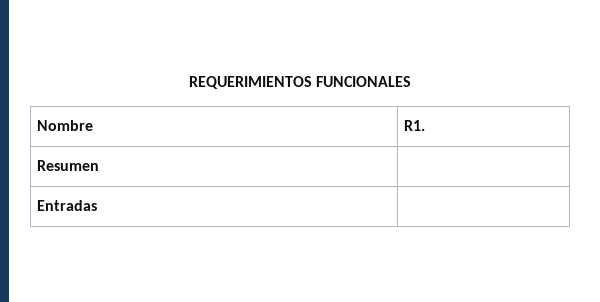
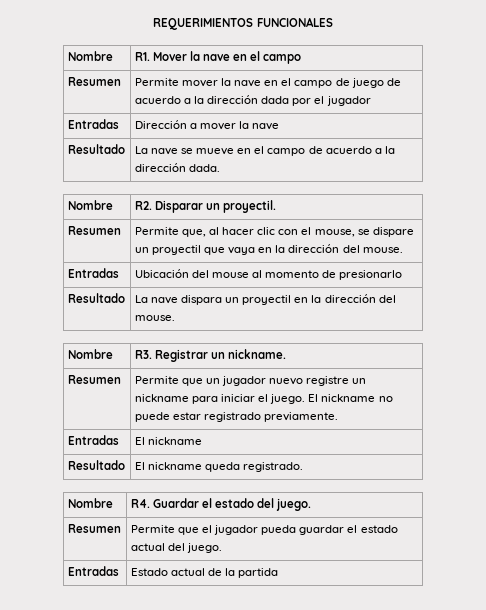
[37,160,100,171] [37,200,98,211] // Resumen | // Entradas | -> [152,51,302,64] [67,77,121,86] [134,78,401,88] [134,95,371,106] [67,119,119,129] [134,120,280,130] [67,144,125,154] [134,146,395,156] [134,163,220,172] [67,200,113,210] [134,200,277,213] [67,226,121,235] [134,227,414,237] [134,244,403,255] [67,268,119,278] [134,269,403,280] [67,293,125,303] [134,294,396,305] [134,315,175,321] [67,349,113,359] [134,349,287,362] [67,375,121,384] [134,376,367,386] [134,394,393,404] [134,412,339,422] [67,435,119,445] [134,437,202,445] [67,460,125,470] [134,462,304,472] [67,498,113,508] [130,498,312,511] [67,524,121,533] [130,525,398,535] [130,543,223,553] [67,566,119,576] [130,568,279,578] Mover la nave en el campo // Resumen | Permite mover la nave en el campo de juego de acuerdo a la dirección dada por el jugador // Entradas | Dirección a mover la nave // Resultado | La nave se mueve en el campo de acuerdo a la dirección dada. // Nombre | R2. Disparar un proyectil. // Resumen | Permite que, al hacer clic con el mouse, se dispare un proyectil que vaya en la dirección del mouse. // Entradas | Ubicación del mouse al momento de presionarlo // Resultado | La nave dispara un proyectil en la dirección del mouse. // Nombre | R3. Registrar un nickname. // Resumen | Permite que un jugador nuevo registre un nickname para iniciar el juego. El nickname no puede estar registrado previamente. // Entradas | El nickname // Resultado | El nickname queda registrado. // Nombre | R4. Guardar el estado del juego. // Resumen | Permite que el jugador pueda guardar el estado actual del juego. // Entradas | Estado actual de la partida

